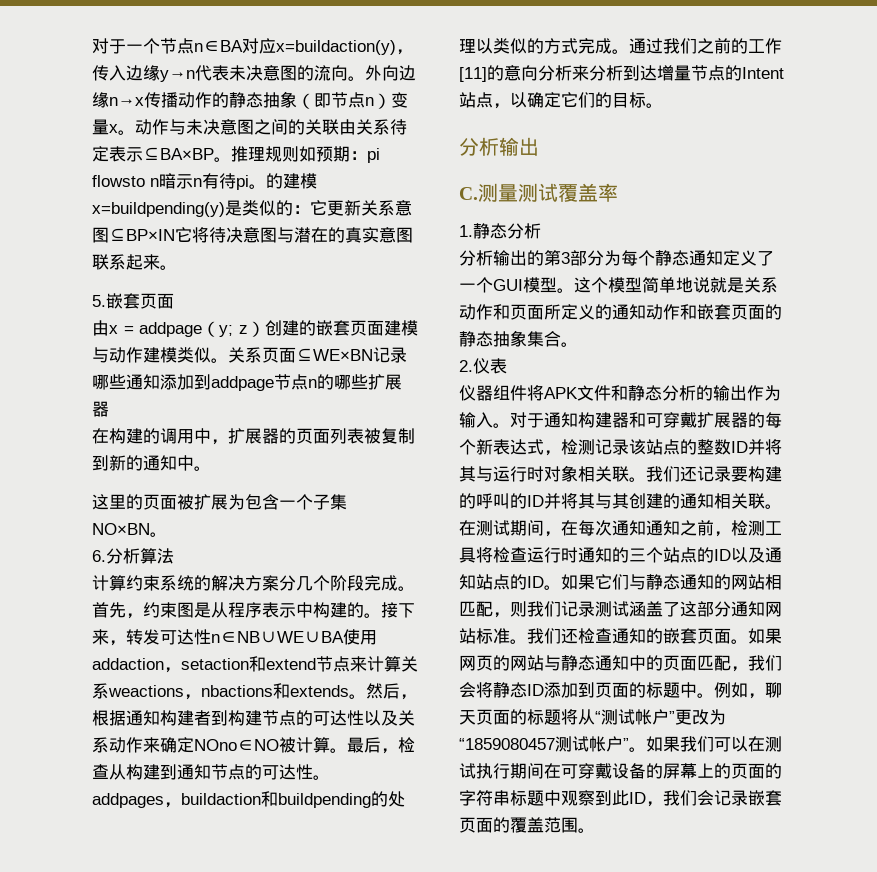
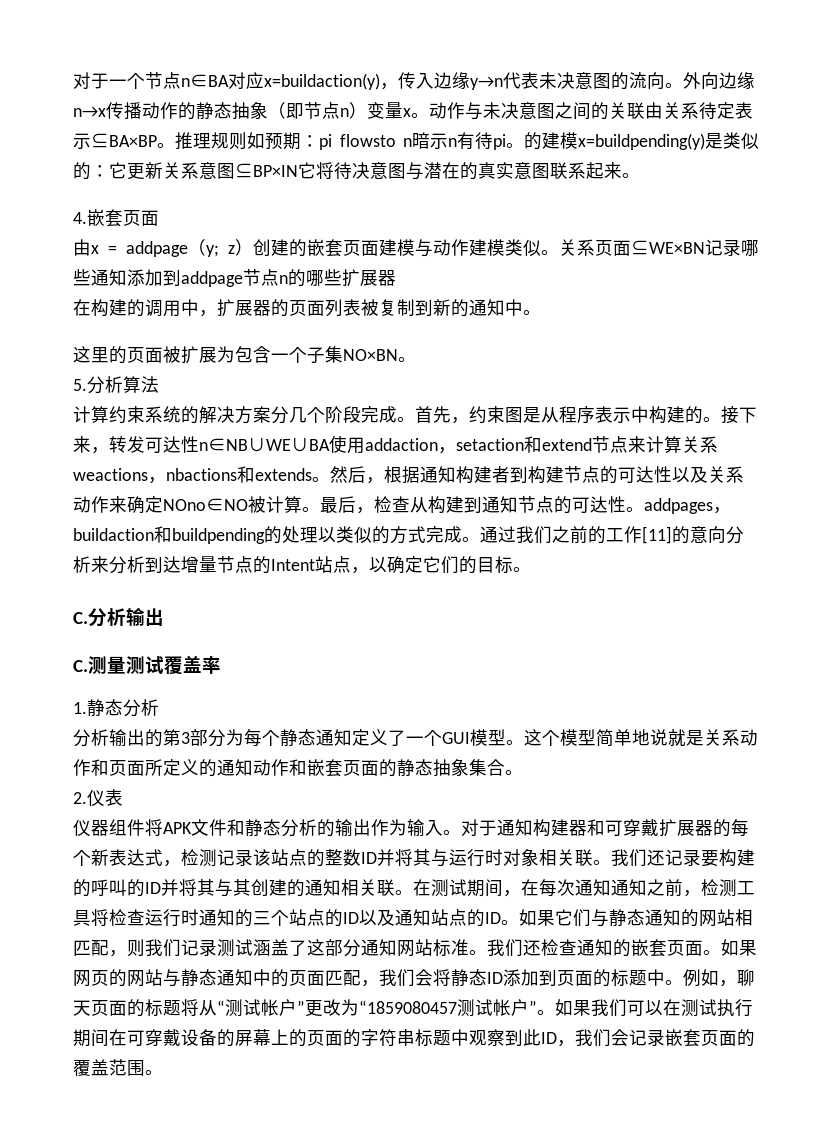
[92,295,106,307] 5. -> [73,212,87,224] 4.
[92,550,106,562] 6. -> [73,379,87,391] 5.
(663, 105) none -> [73,612,88,624] C.

